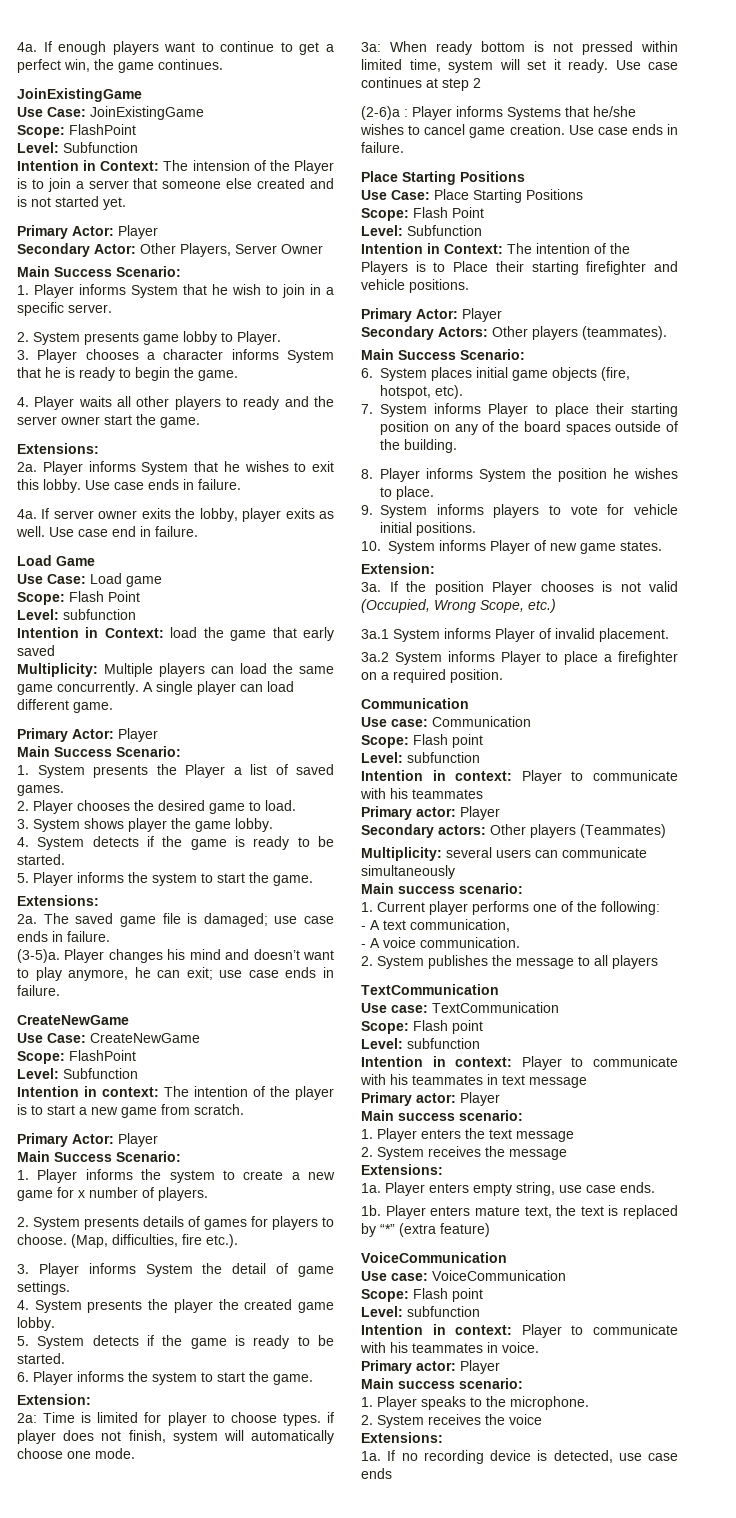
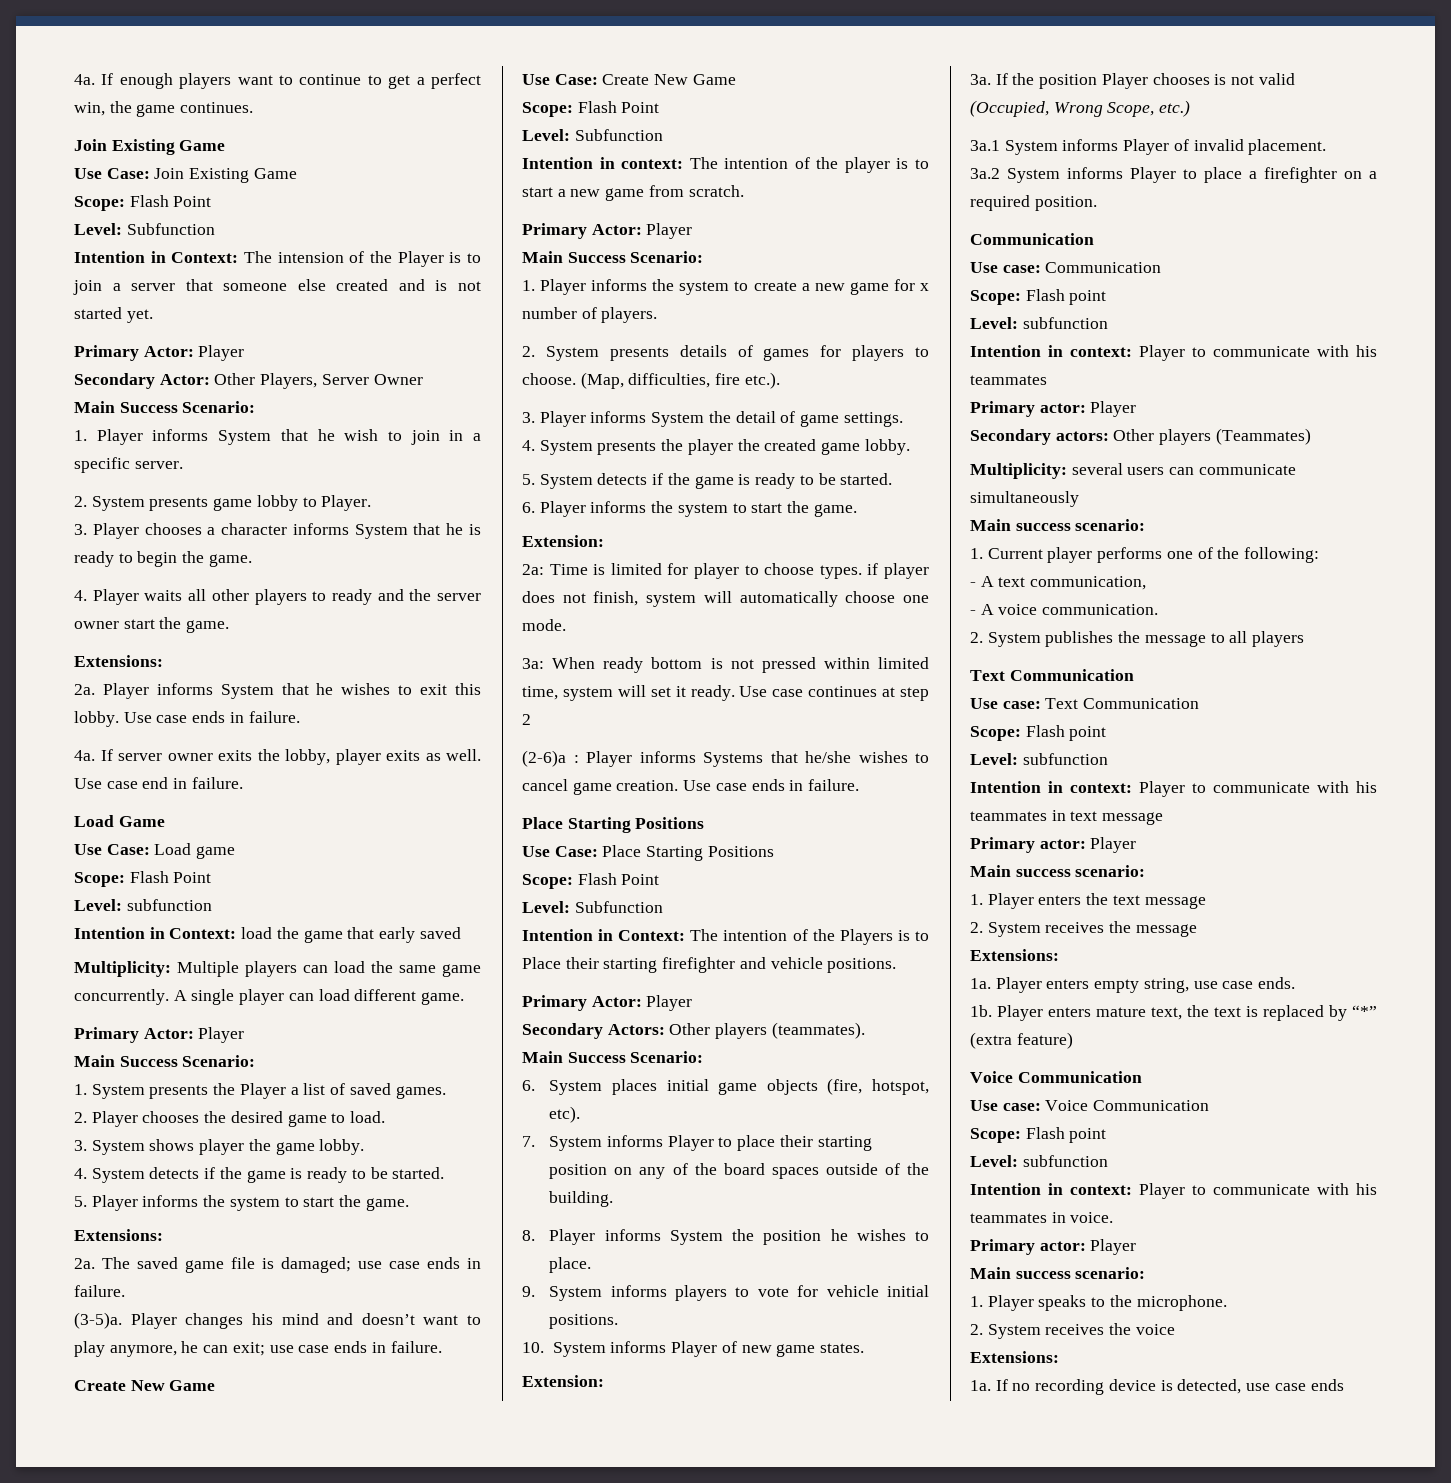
[17,88,142,102] [17,106,204,120] [17,124,136,138] JoinExistingGame // Use Case: JoinExistingGame // Scope: FlashPoint -> [74,139,226,155] [74,168,297,183] [74,195,212,211] Join Existing Game // Use Case: Join Existing Game // Scope: Flash Point
[17,1015,129,1025] [17,1033,200,1043] [17,1050,136,1064] CreateNewGame // Use Case: CreateNewGame // Scope: FlashPoint -> [74,1380,216,1391] [522,74,736,85] [522,101,660,117] Create New Game // Use Case: Create New Game // Scope: Flash Point
[361,984,499,995] [361,1002,559,1013] TextCommunication // Use case: TextCommunication -> [970,669,1134,681] [970,698,1200,709] Text Communication // Use case: Text Communication
[361,1252,507,1263] [361,1270,566,1281] VoiceCommunication // Use case: VoiceCommunication -> [970,1071,1142,1083] [970,1100,1210,1111] Voice Communication // Use case: Voice Communication

